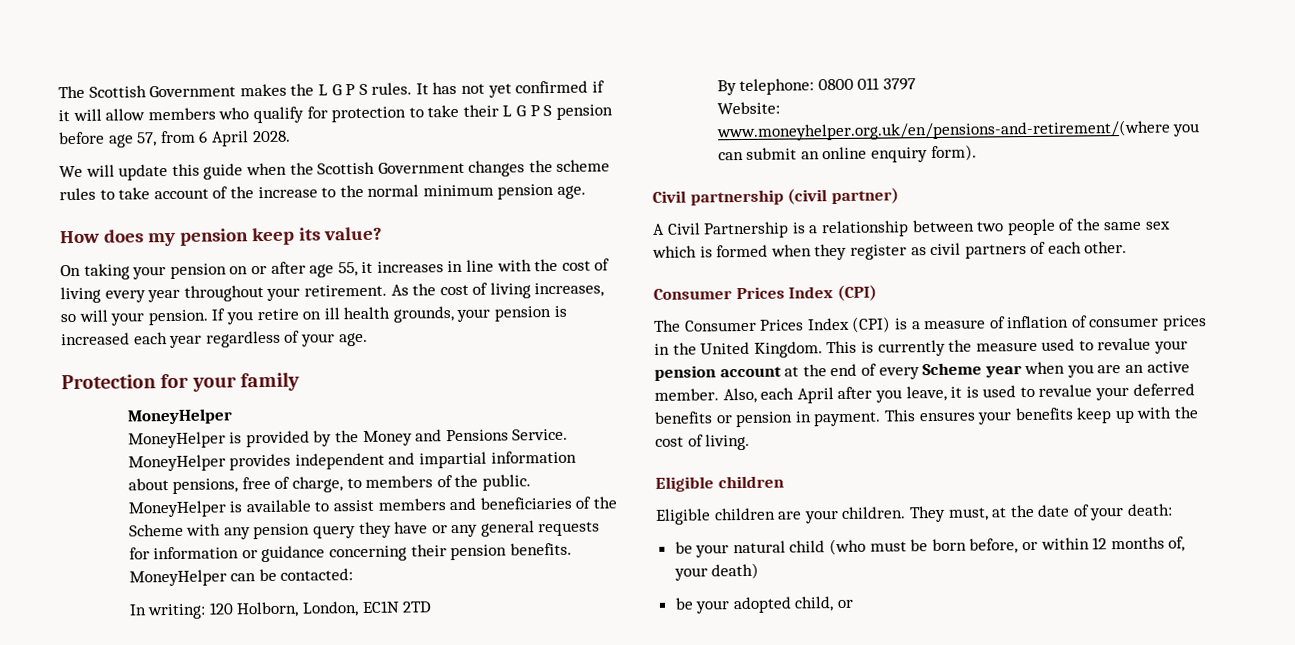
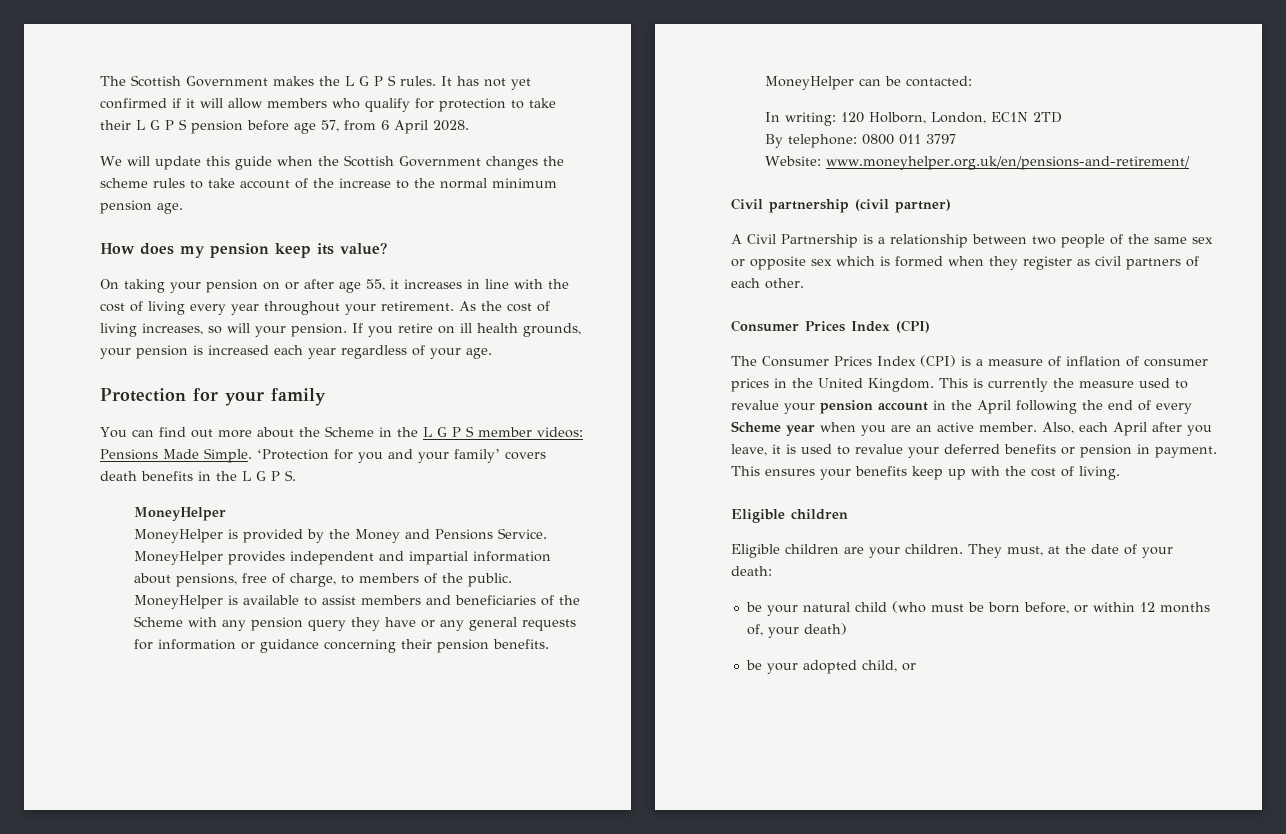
(301, 381) none -> [100,426,583,438] [100,448,546,463] [100,470,296,481] // You can find out more about the Scheme in the L G P S member videos: Pensions Made Simple. ‘Protection for you and your family’ covers death benefits in the L G P S.
[715,119,1201,142] [717,144,977,163] www.moneyhelper.org.uk/en/pensions-and-retirement/(where you can submit an online enquiry form). -> [825,156,1190,170] www.moneyhelper.org.uk/en/pensions-and-retirement/
(1172, 225) none -> [731,256,832,270] or opposite sex
[784,366,800,377] at -> [933,400,1077,414] in the April following

